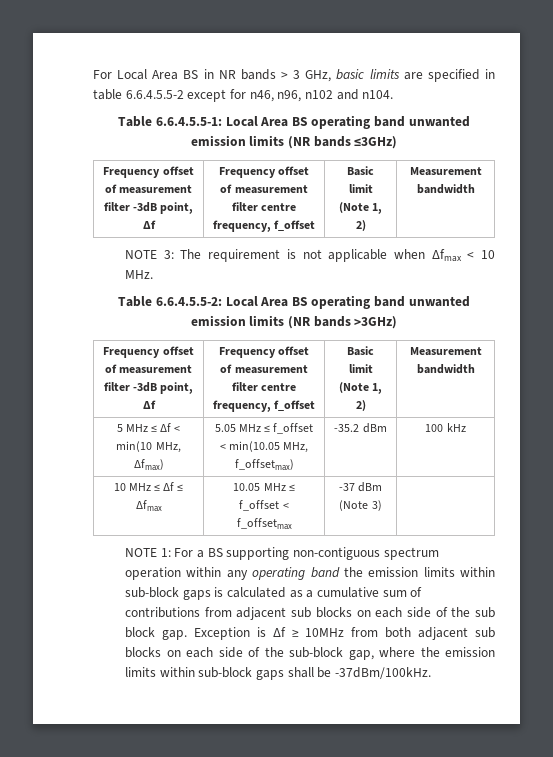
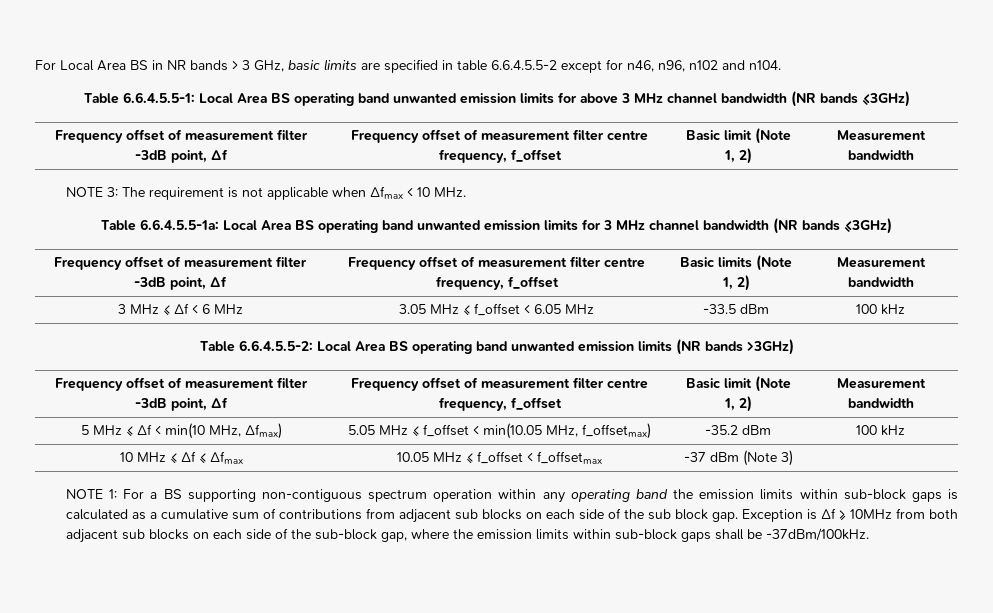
(285, 140) none -> [557,92,787,104] for above 3 MHz channel bandwidth
(154, 274) none -> [101,218,892,234] [54,256,307,270] [134,276,227,290] [348,256,645,270] [435,276,559,290] [680,255,792,271] [721,275,750,291] [836,257,926,268] [847,277,914,287] [117,303,243,316] [399,303,594,316] [703,304,769,314] [856,304,905,315] // Table 6.6.4.5.5-1a: Local Area BS operating band unwanted emission limits for 3 MHz channel bandwidth (NR bands ≤3GHz) // Frequency offset of measurement filter -3dB point, Δf | Frequency offset of measurement filter centre frequency, f_offset | Basic limits (Note 1, 2) | Measurement bandwidth // 3 MHz ≤ Δf < 6 MHz | 3.05 MHz ≤ f_offset < 6.05 MHz | -33.5 dBm | 100 kHz

